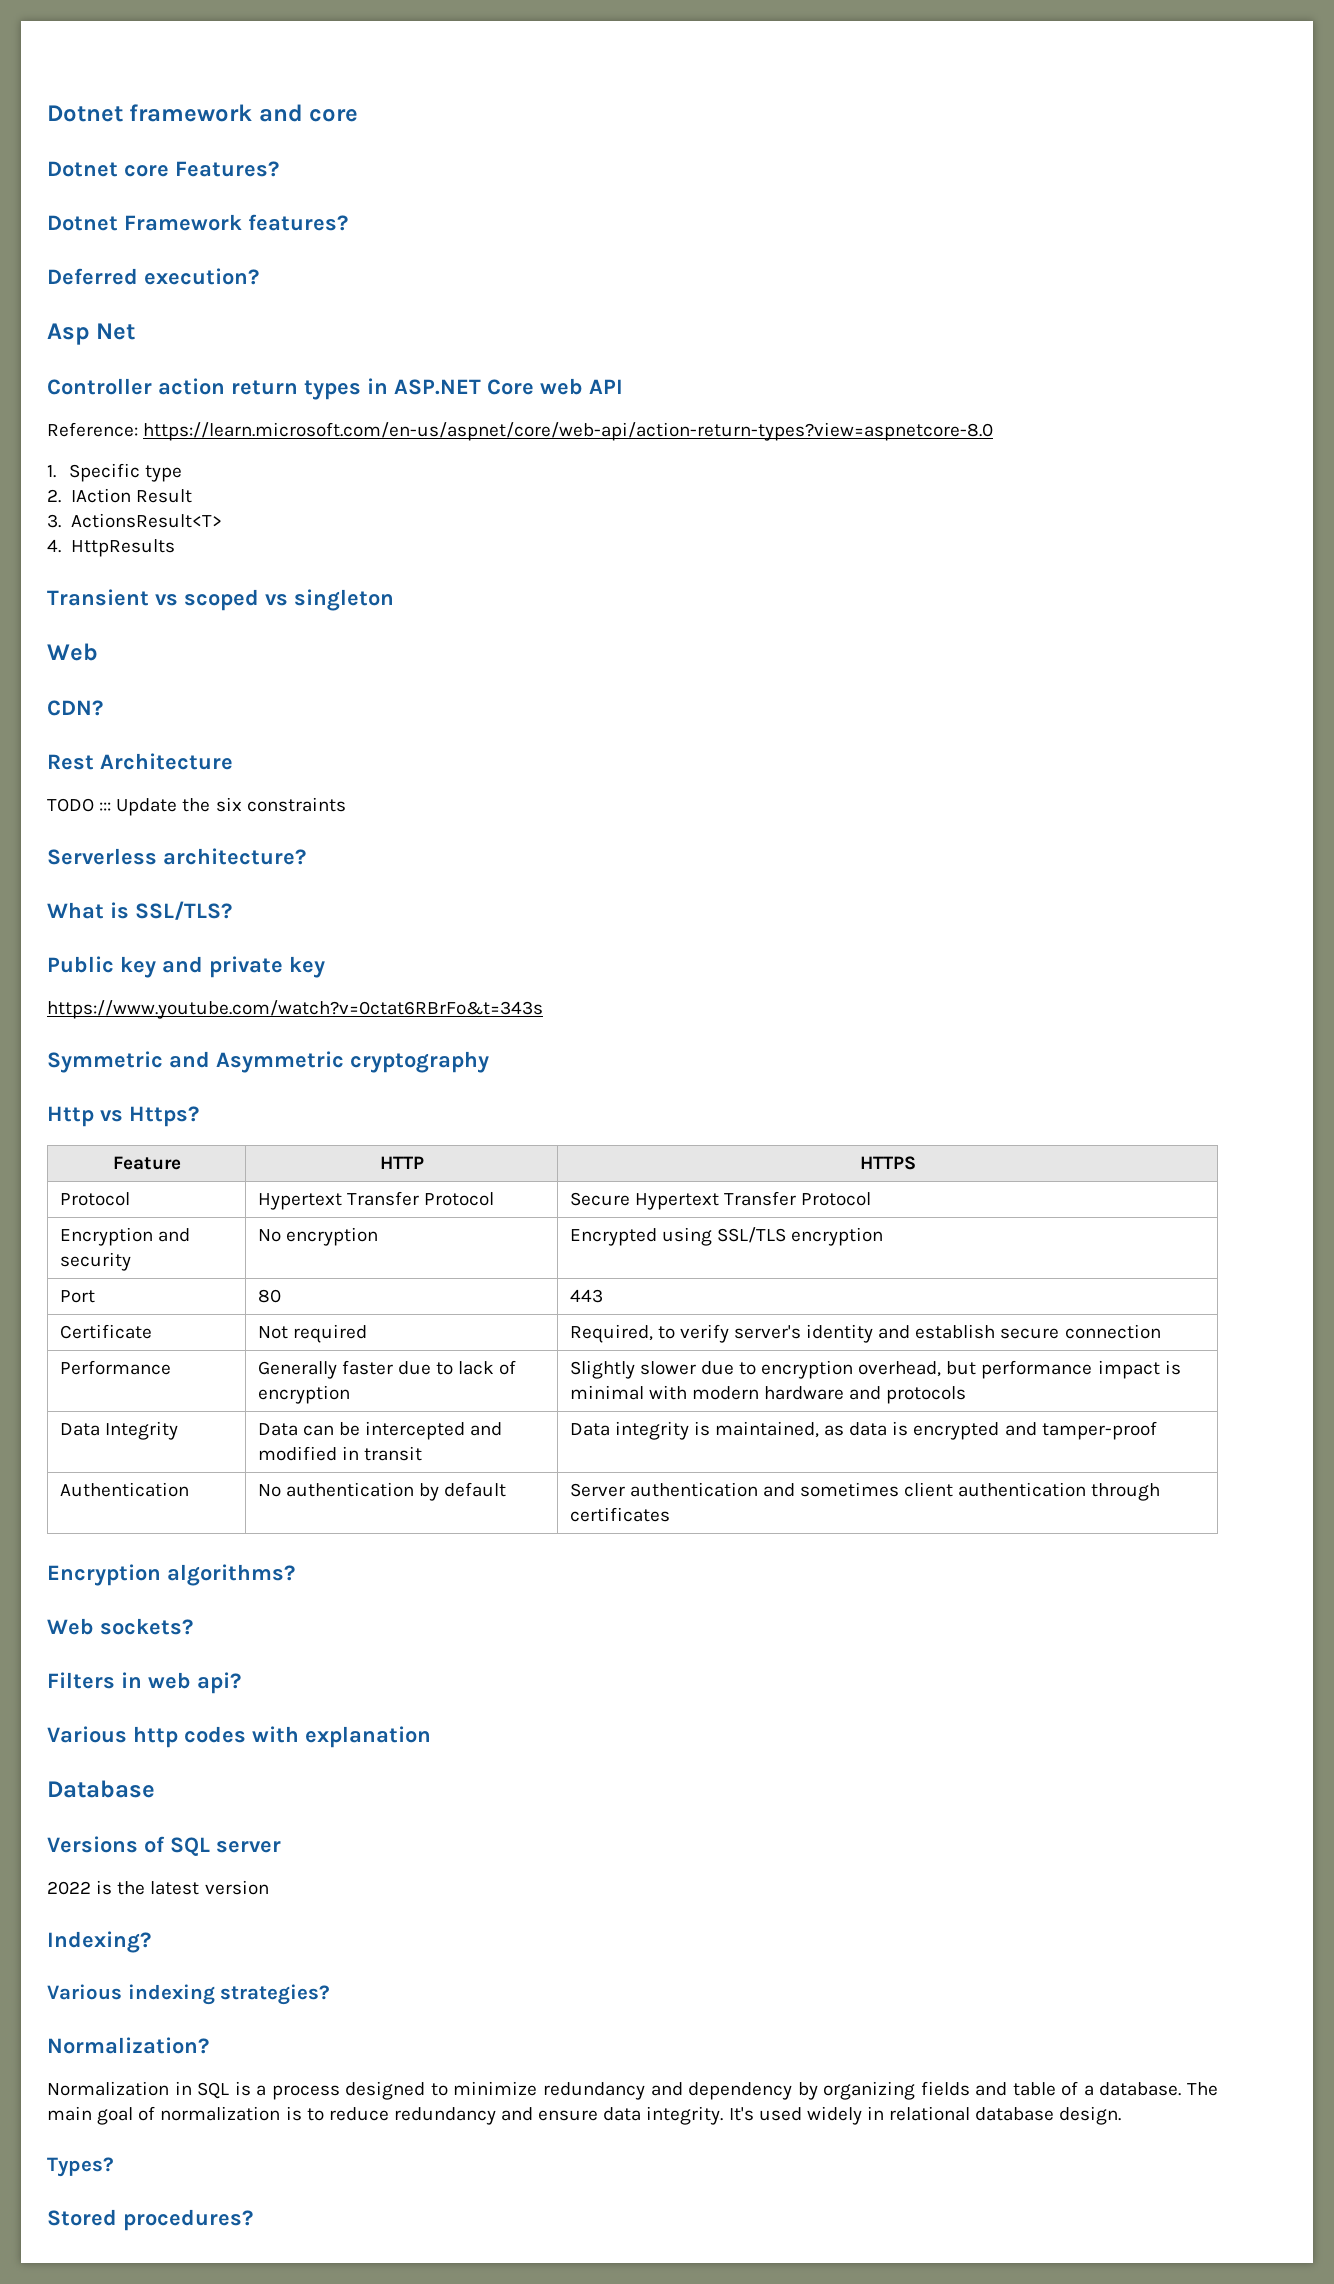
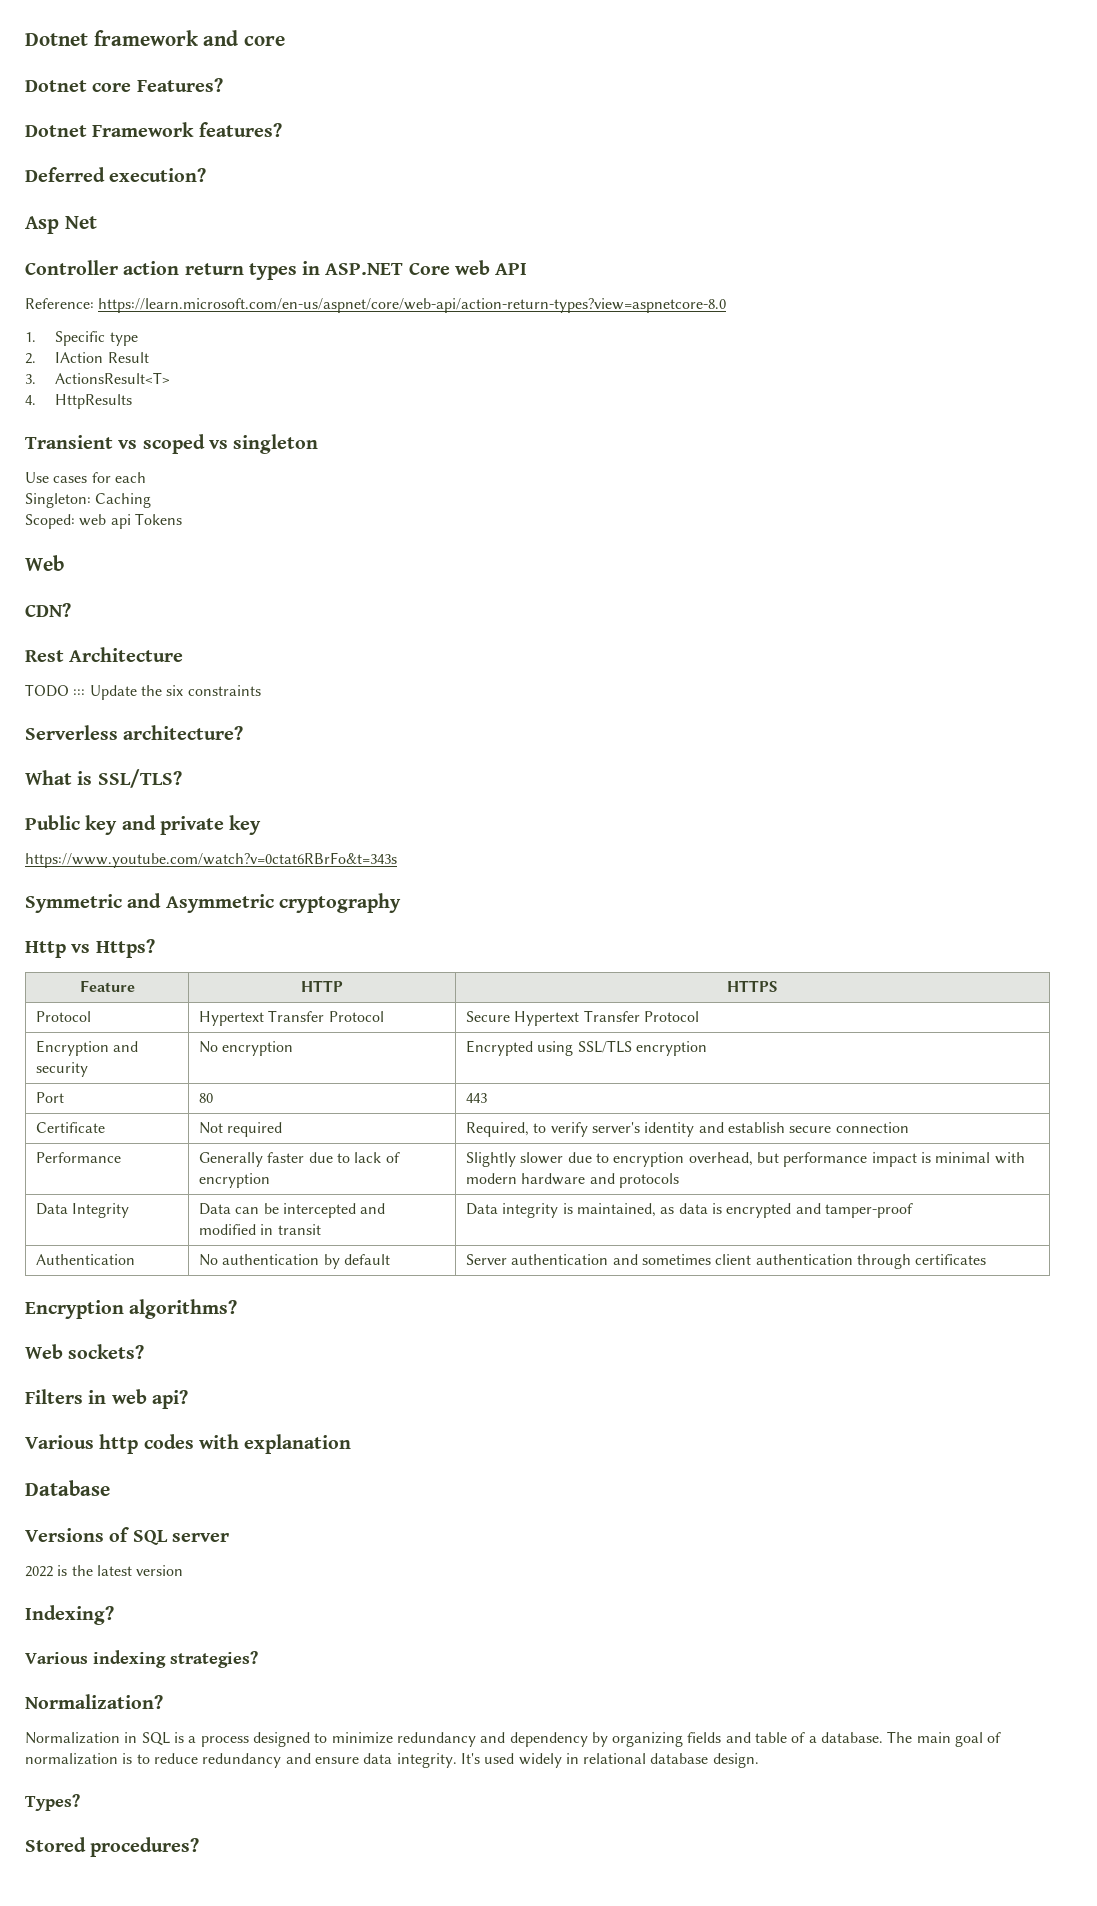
(394, 600) none -> [25,472,146,483] [25,493,152,508] [25,513,182,529] // Use cases for each // Singleton: Caching // Scoped: web api Tokens

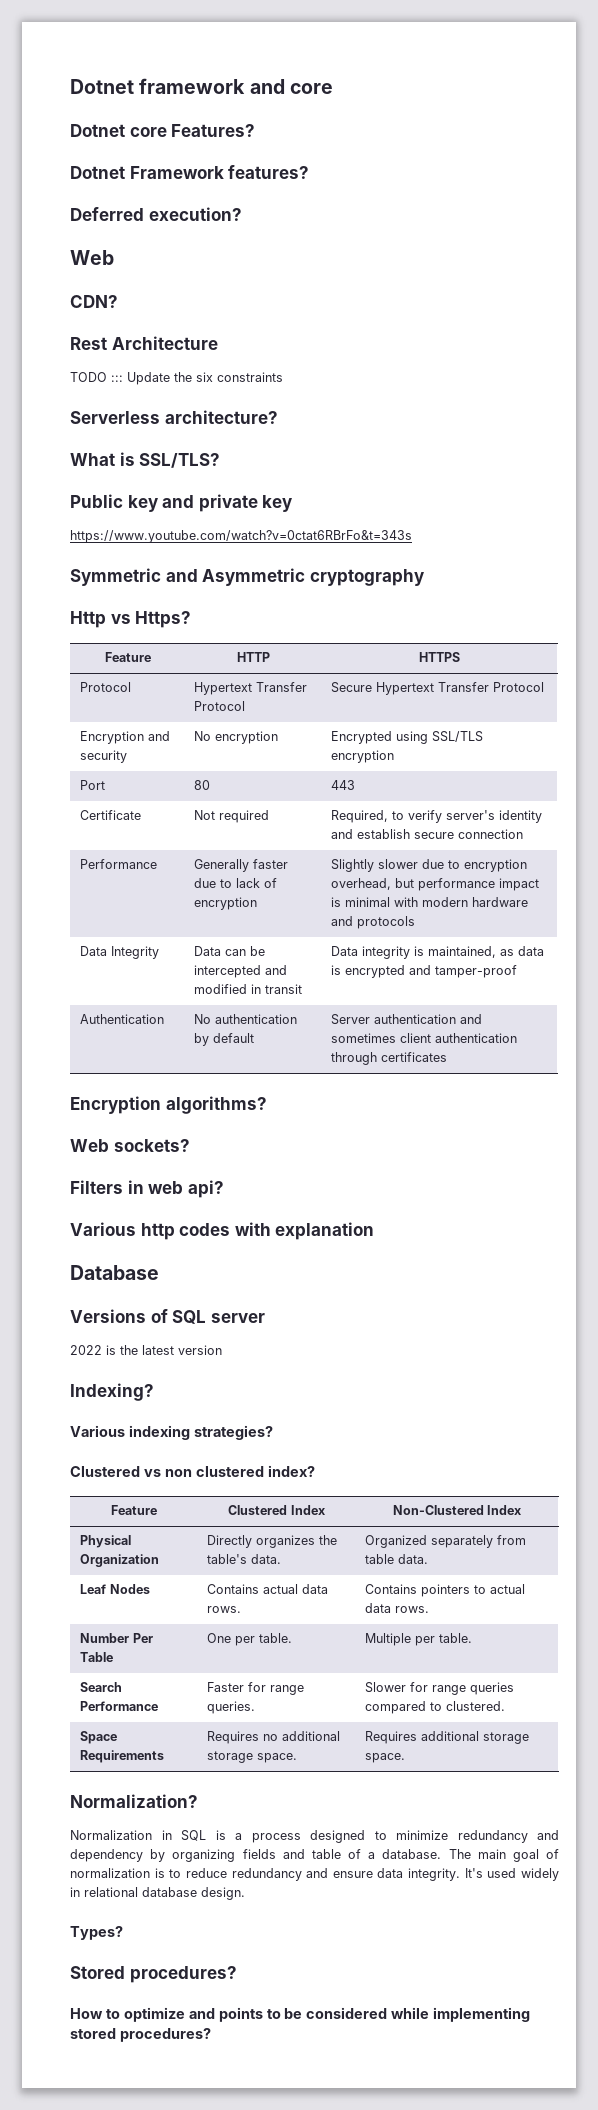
[25,216,97,234] [25,260,528,280] [25,298,727,313] [25,331,138,346] [25,352,149,364] [25,372,171,384] [25,394,133,409] [25,434,319,454] [25,472,146,483] [25,493,152,508] [25,513,182,529] // Asp Net // Controller action return types in ASP.NET Core web API // Reference: https://learn.microsoft.com/en-us/aspnet/core/web-api/action-return-types?view=aspnetcore-8.0 // 1. Specific type // 2. IAction Result // 3. ActionsResult<T> // 4. HttpResults // Transient vs scoped vs singleton // Use cases for each // Singleton: Caching // Scoped: web api Tokens -> (242, 214) none
(258, 1659) none -> [70,1465,315,1477] [111,1505,157,1515] [228,1505,325,1515] [392,1505,522,1515] [79,1535,131,1548] [79,1554,159,1567] [206,1535,337,1548] [206,1554,281,1564] [364,1535,526,1548] [364,1554,428,1564] [79,1584,150,1594] [206,1584,328,1594] [206,1606,241,1613] [364,1584,525,1597] [364,1603,429,1613] [79,1633,153,1643] [79,1652,113,1662] [206,1633,292,1646] [364,1633,472,1646] [79,1682,122,1692] [79,1701,158,1711] [206,1682,304,1695] [206,1701,255,1714] [364,1682,514,1695] [364,1701,505,1714] [79,1731,117,1744] [79,1750,164,1763] [206,1731,340,1744] [206,1751,297,1763] [364,1731,529,1744] [364,1753,405,1763] // Clustered vs non clustered index? // Feature | Clustered Index | Non-Clustered Index // Physical Organization | Directly organizes the table's data. | Organized separately from table data. // Leaf Nodes | Contains actual data rows. | Contains pointers to actual data rows. // Number Per Table | One per table. | Multiple per table. // Search Performance | Faster for range queries. | Slower for range queries compared to clustered. // Space Requirements | Requires no additional storage space. | Requires additional storage space.
(200, 1847) none -> [70,2007,531,2022] [70,2028,211,2042] // How to optimize and points to be considered while implementing stored procedures?

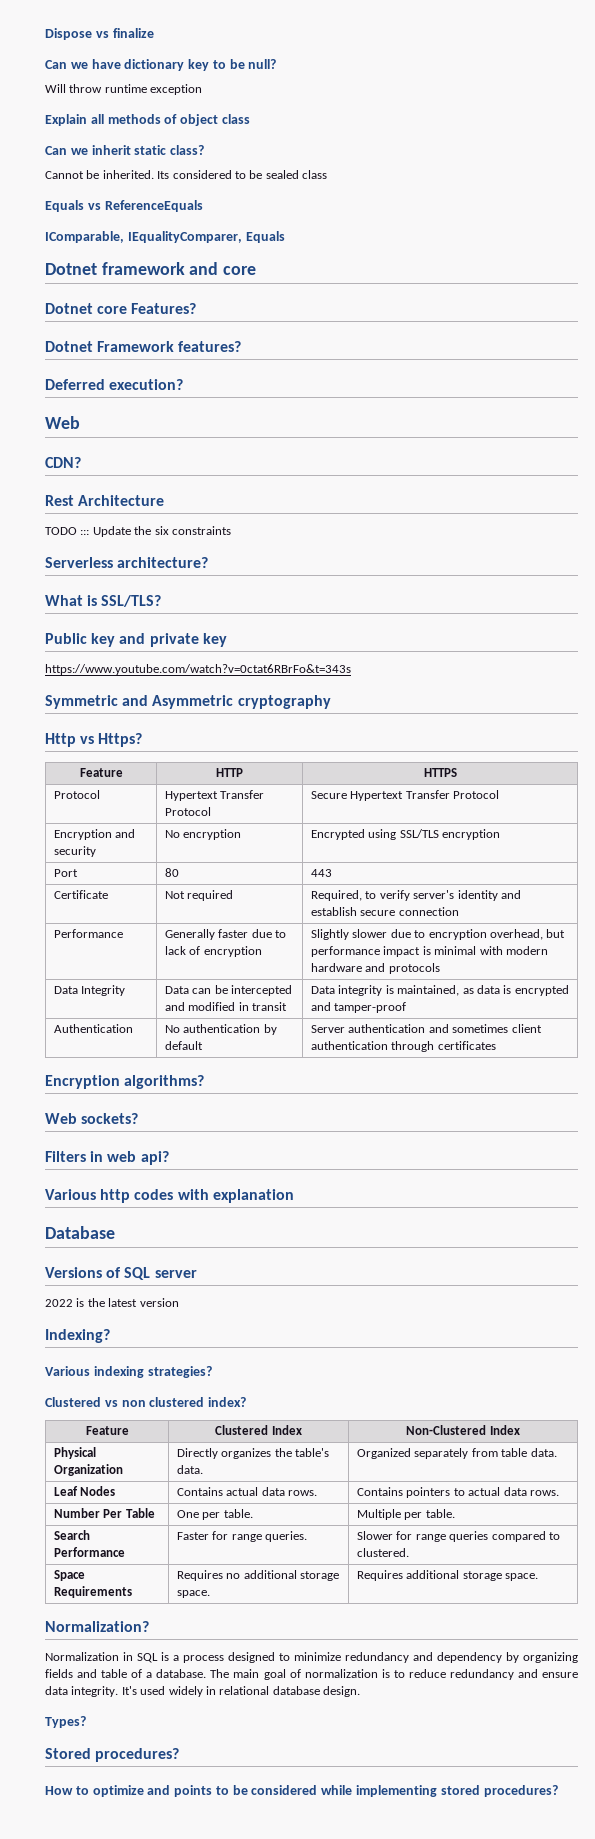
(70, 86) none -> [45,28,154,40] [45,59,277,71] [45,84,203,95] [45,114,250,126] [45,145,205,155] [45,170,327,179] [45,200,203,212] [45,231,285,243] Dispose vs finalize // Can we have dictionary key to be null? // Will throw runtime exception // Explain all methods of object class // Can we inherit static class? // Cannot be inherited. Its considered to be sealed class // Equals vs ReferenceEquals // IComparable, IEqualityComparer, Equals //

